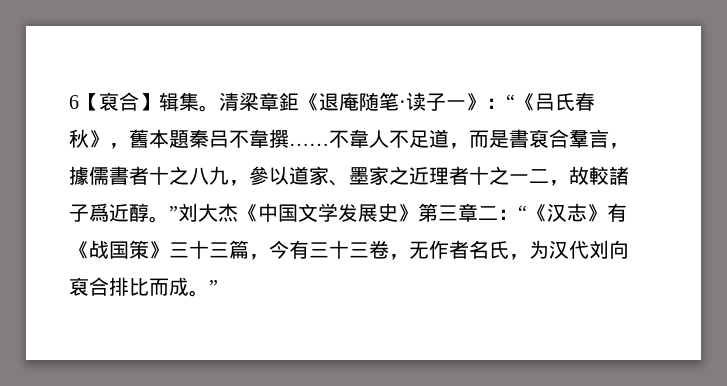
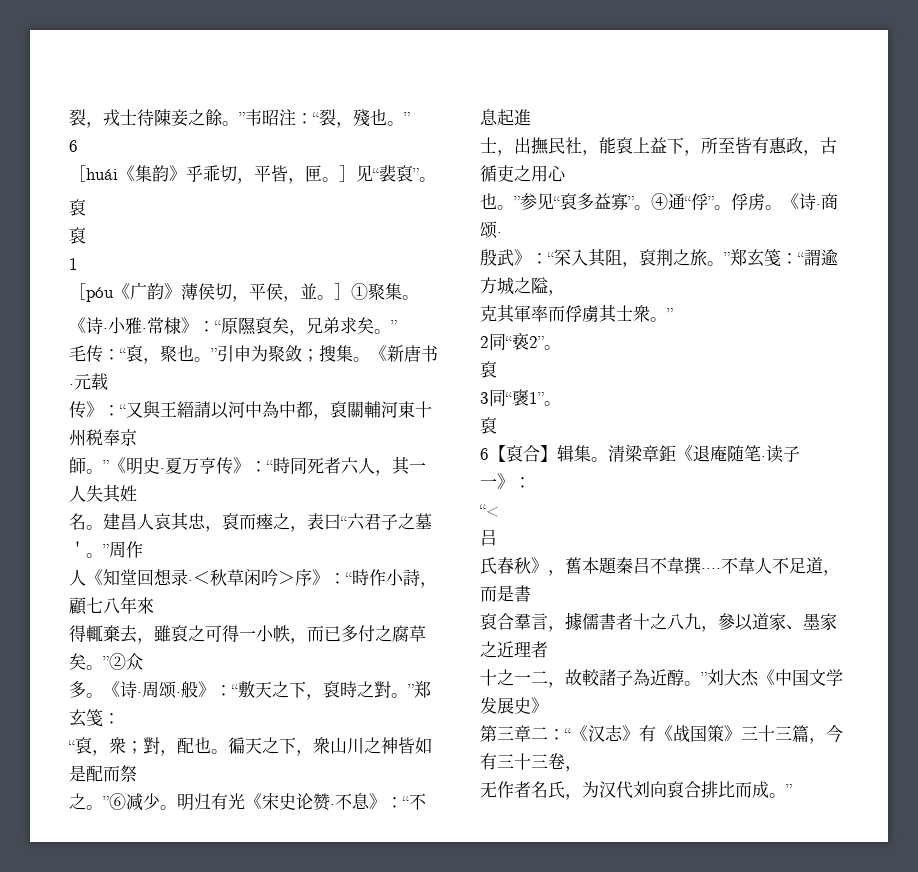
(69, 102) none -> [69,109,410,128] [69,140,78,152] [69,165,436,184] [69,199,86,216] [69,227,86,244] [69,258,78,270] [69,282,419,302] [69,317,397,336] [69,345,438,364] [69,373,108,390] [69,401,432,420] [69,429,137,446] [69,456,426,476] [69,484,137,503] [69,512,432,532] [69,541,143,558] [69,568,437,588] [69,596,154,615] [69,625,426,644] [69,653,143,670] [69,681,431,700] [69,709,120,727] [68,737,432,756] [69,765,137,782] [69,793,426,811] [480,109,531,126] [480,137,837,156] [480,165,566,182] [480,193,838,211] [480,221,502,239] [480,248,838,268] [480,277,565,296] [480,304,673,323] [480,333,561,350] [480,361,497,378] [480,389,561,406] [480,417,497,434] 裂，戎士待陳妾之餘。”韦昭注：“裂，殘也。” // 6 // ［huái《集韵》乎乖切，平皆，匣。］见“裴裒”。 // 裒 // 裒 // 1 // ［póu《广韵》薄侯切，平侯，並。］①聚集。 // 《诗·小雅·常棣》：“原隰裒矣，兄弟求矣。” // 毛传：“裒，聚也。”引申为聚敛；搜集。《新唐书·元载 // 传》：“又與王縉請以河中為中都，裒關輔河東十州税奉京 // 師。”《明史·夏万亨传》：“時同死者六人，其一人失其姓 // 名。建昌人哀其忠，裒而瘞之，表曰“六君子之墓＇。”周作 // 人《知堂回想录·＜秋草闲吟＞序》：“時作小詩，顧七八年來 // 得輒棄去，雖裒之可得一小帙，而已多付之腐草矣。”②众 // 多。《诗·周颂·般》：“敷天之下，裒時之對。”郑玄笺： // “裒，衆；對，配也。徧天之下，衆山川之神皆如是配而祭 // 之。”⑥减少。明归有光《宋史论赞·不息》：“不息起進 // 士，出撫民社，能裒上益下，所至皆有惠政，古循吏之用心 // 也。”参见“裒多益寡”。④通“俘”。俘虏。《诗·商颂· // 殷武》：“罙入其阻，裒荆之旅。”郑玄笺：“謂逾方城之隘， // 克其軍率而俘虜其士衆。” // 2同“亵2”。 // 裒 // 3同“襃1”。 // 裒 //
[506,93,555,111] “《吕 -> [479,504,499,517] [480,529,497,546] // “< // 吕 //
[289,143,329,146] …… -> [701,568,721,572] ····
(529, 138) none -> (531, 593) //
(469, 175) none -> (548, 649) //
[89,203,109,222] 爲 -> [633,669,650,686] 為
(418, 213) none -> (548, 705) //
(409, 257) none -> (582, 769) //

